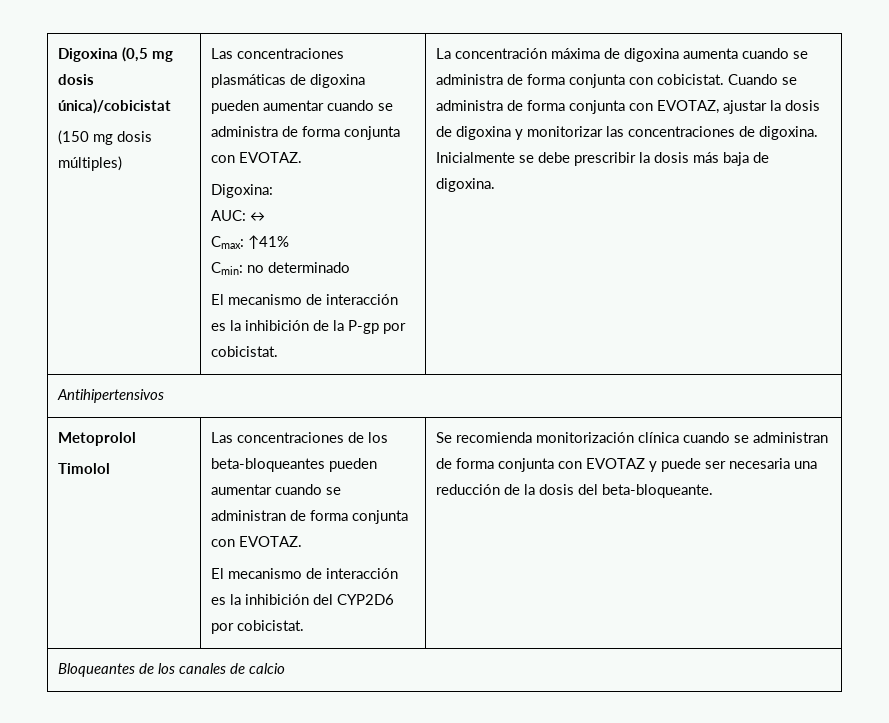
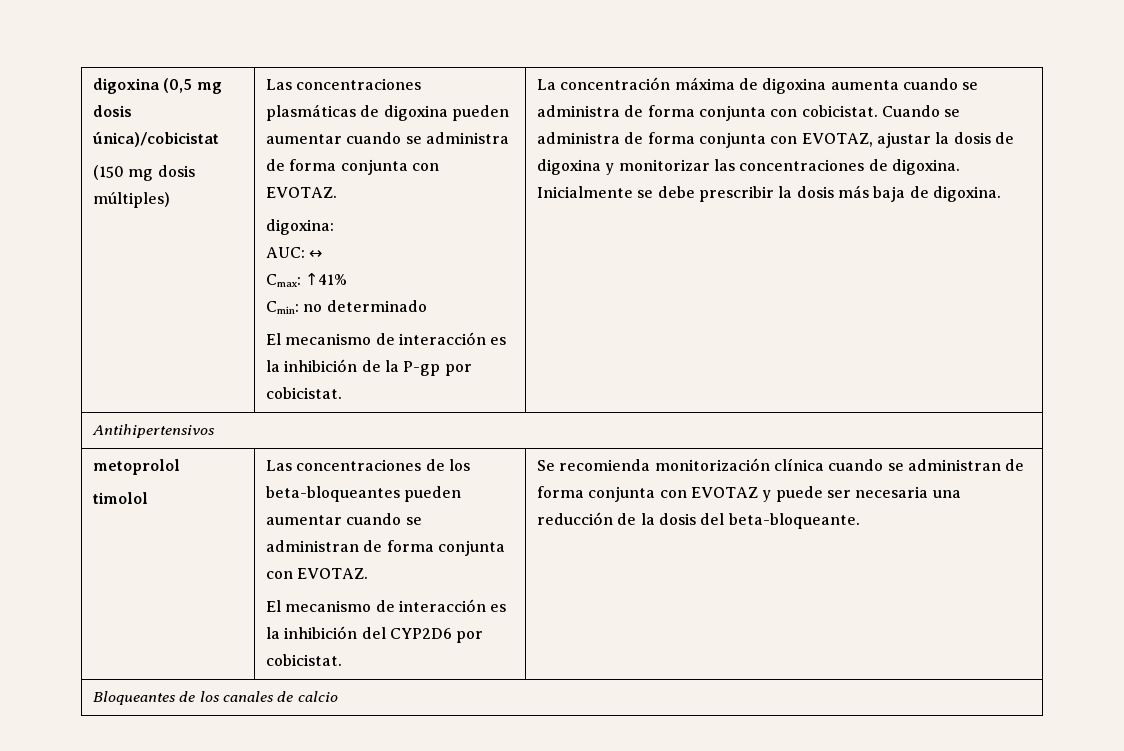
[57,48,118,62] Digoxina -> [92,78,160,94] digoxina
[210,184,273,198] Digoxina: -> [265,219,334,235] digoxina:
[57,432,136,446] [57,463,110,474] Metoprolol // Timolol -> [92,459,180,475] [92,492,148,504] metoprolol // timolol

